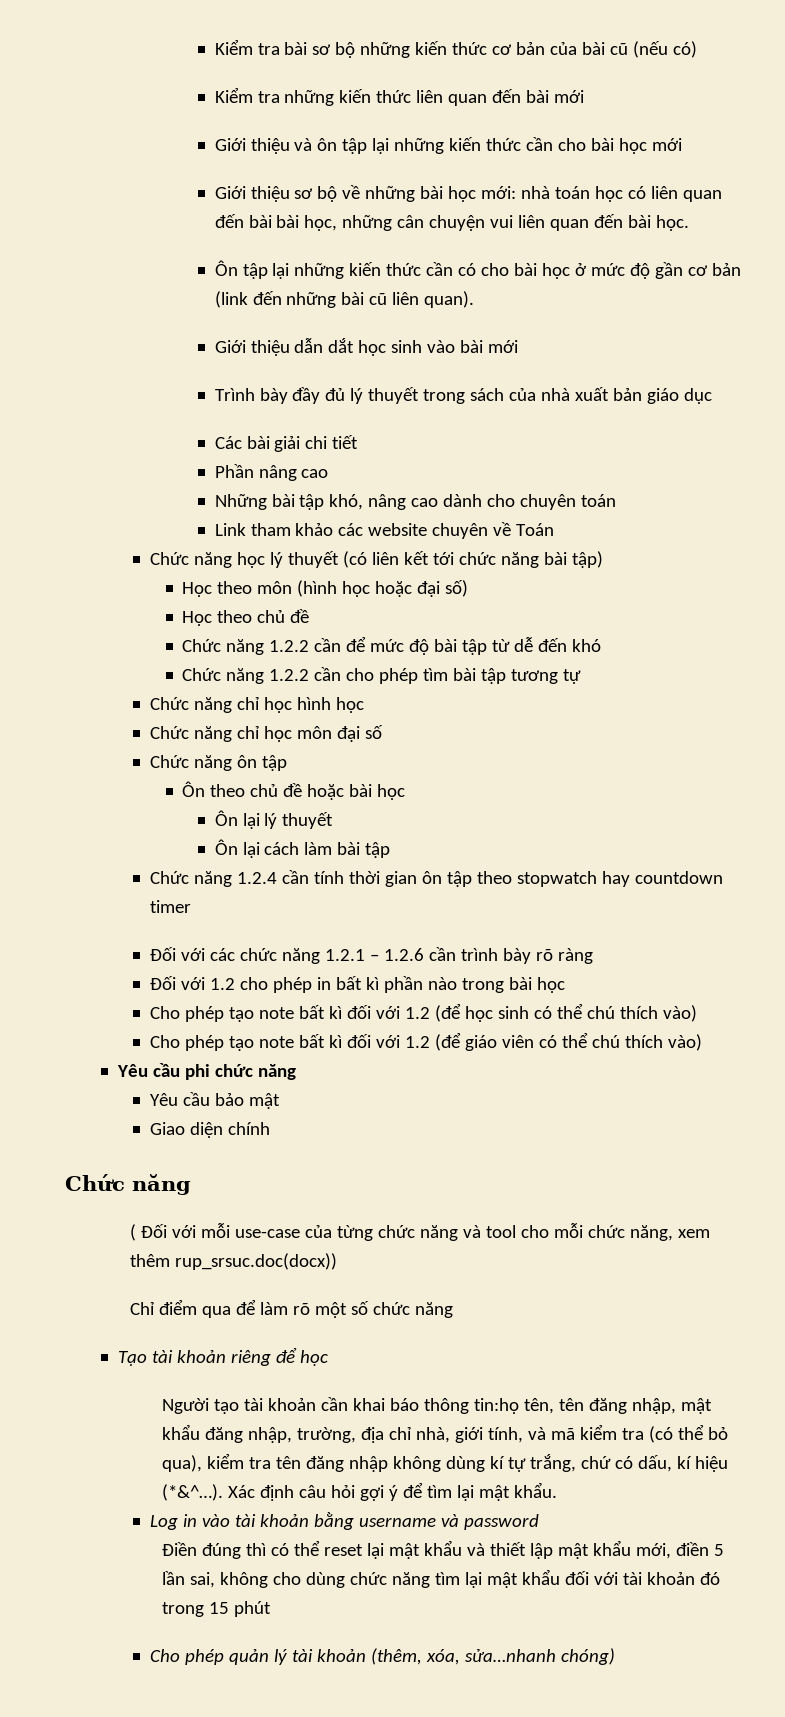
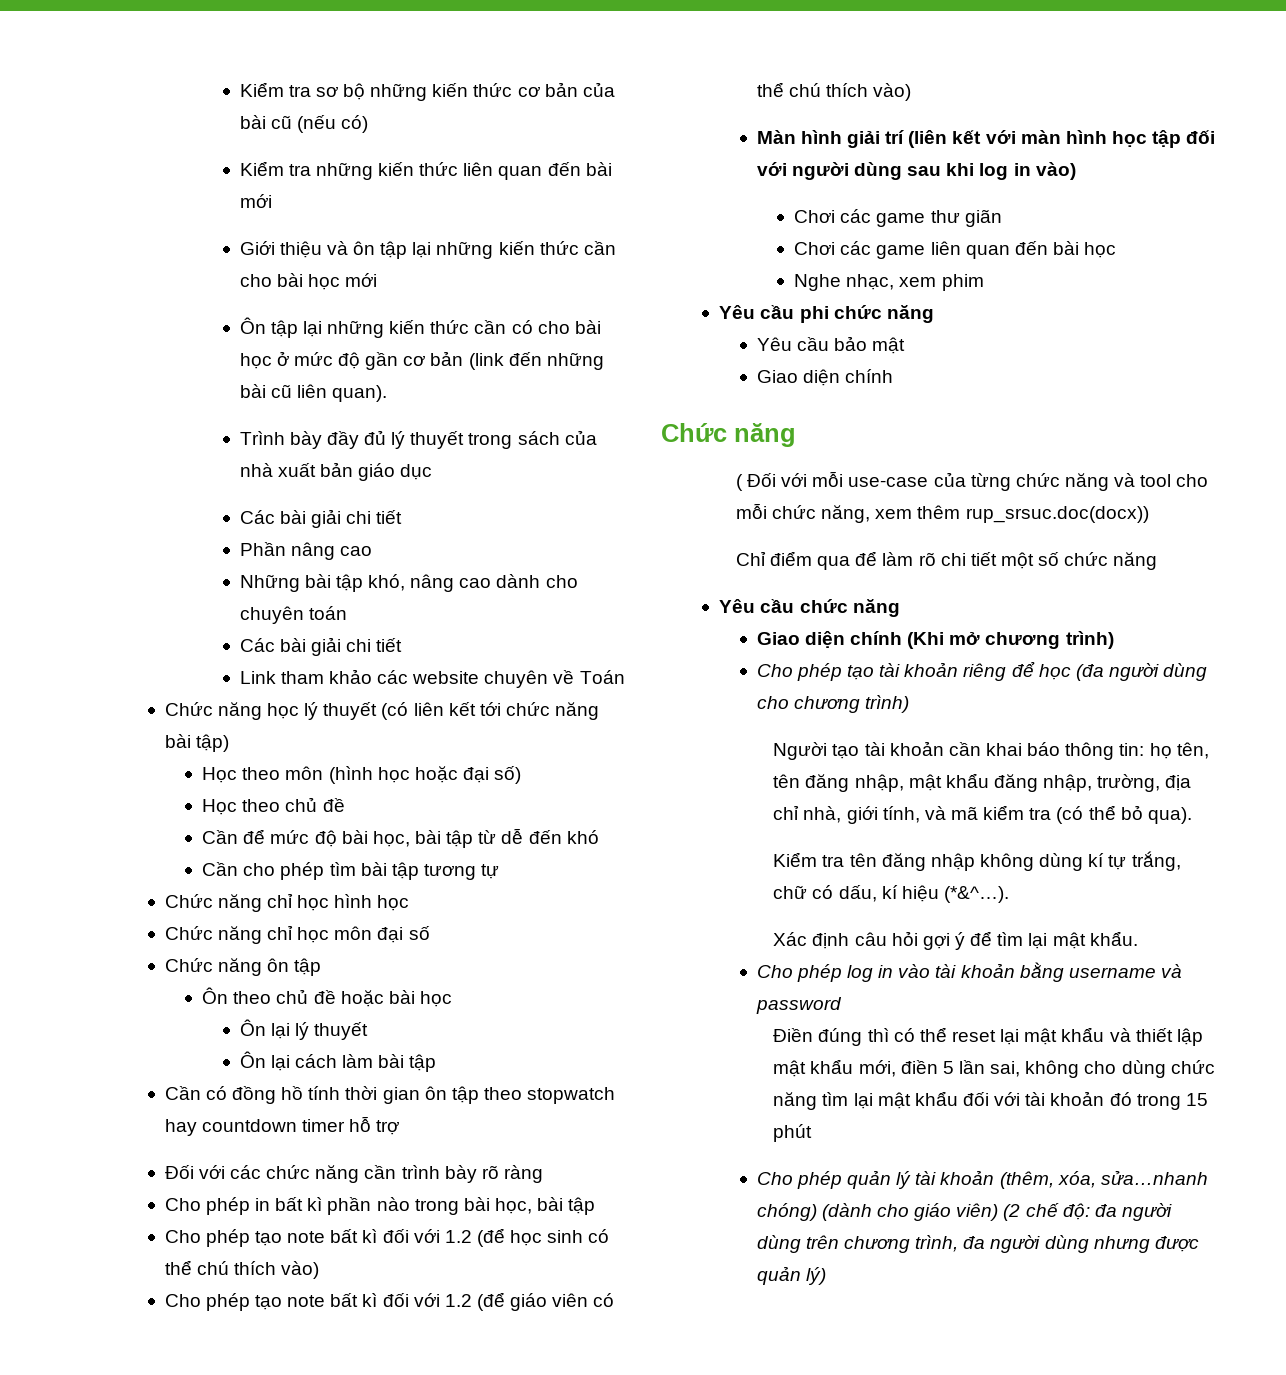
[214,39,308,55] Kiểm tra bài -> [239,82,311,97] Kiểm tra
[214,185,723,202] [214,214,690,231] // Giới thiệu sơ bộ về những bài học mới: nhà toán học có liên quan đến bài bài học, những cân chuyện vui liên quan đến bài học. -> (378, 280) none
[214,338,519,356] // Giới thiệu dẫn dắt học sinh vào bài mới -> (388, 393) none
(617, 500) none -> [239,637,403,656] // Các bài giải chi tiết
[182,638,342,655] Chức năng 1.2.2 cần -> [202,830,239,844] Cần
(458, 645) none -> [372,830,442,847] học, bài
[182,667,342,684] Chức năng 1.2.2 cần -> [202,862,239,876] Cần
[149,870,309,887] Chức năng 1.2.4 cần -> [164,1086,304,1104] Cần có đồng hồ
(191, 906) none -> [349,1116,400,1135] hỗ trợ
[324,948,424,961] 1.2.1 – 1.2.6 -> (360, 1174) none
[149,976,268,990] Đối với 1.2 cho -> [164,1198,201,1211] Cho
[536,977,565,993] học -> [494,1197,596,1215] học, bài tập
(702, 1042) none -> [756,130,1216,148] [756,162,1076,180] [794,209,1002,227] [794,241,1117,259] [794,274,984,291] // Màn hình giải trí (liên kết với màn hình học tập đối với người dùng sau khi log in vào) // Chơi các game thư giãn // Chơi các game liên quan đến bài học // Nghe nhạc, xem phim
(310, 1309) none -> [940,552,997,566] chi tiết
[117,1351,147,1366] Tạo -> [719,599,900,617] [756,631,1114,649] [756,663,875,681] Yêu cầu chức năng // Giao diện chính (Khi mở chương trình) // Cho phép tạo
(328, 1358) none -> [1075,663,1208,681] [756,695,910,713] (đa người dùng cho chương trình)
[473,1398,519,1414] tin:họ -> [1119,743,1172,759] tin: họ
[161,1453,244,1472] qua), kiểm -> [1147,807,1192,824] [773,852,818,867] qua). // Kiểm
[580,1456,611,1469] chứ -> [773,885,808,899] chữ
(223, 1492) none -> (1009, 894) //
[149,1515,178,1530] Log -> [756,964,874,982] Cho phép log
(615, 1656) none -> [821,1203,1172,1221] [756,1235,1199,1253] [756,1266,826,1285] (dành cho giáo viên) (2 chế độ: đa người dùng trên chương trình, đa người dùng nhưng được quản lý)

